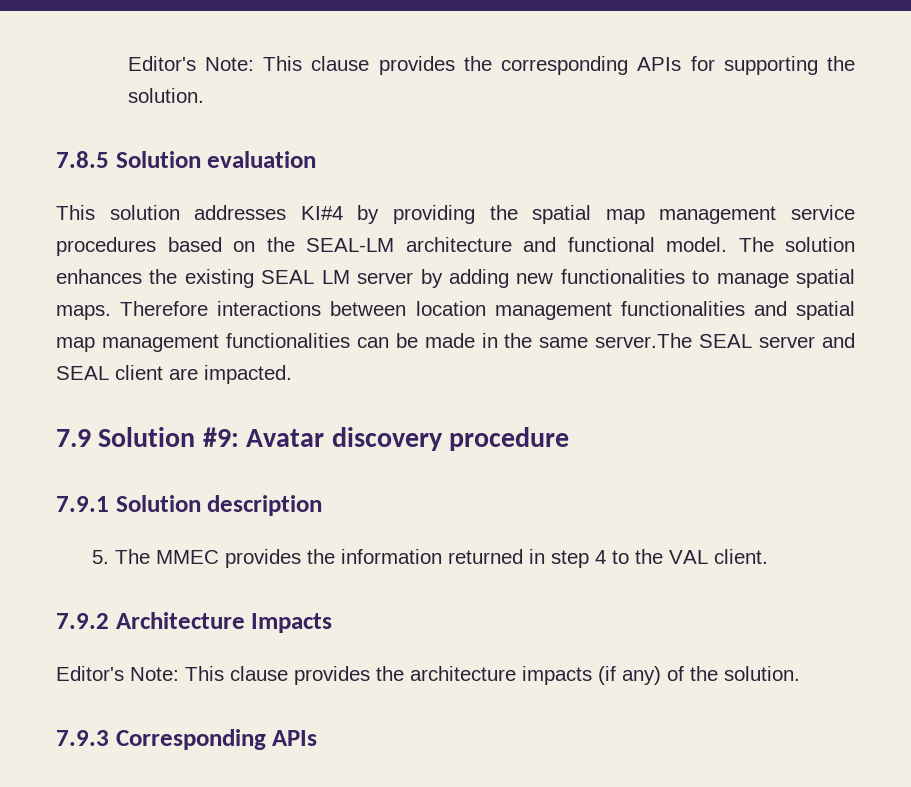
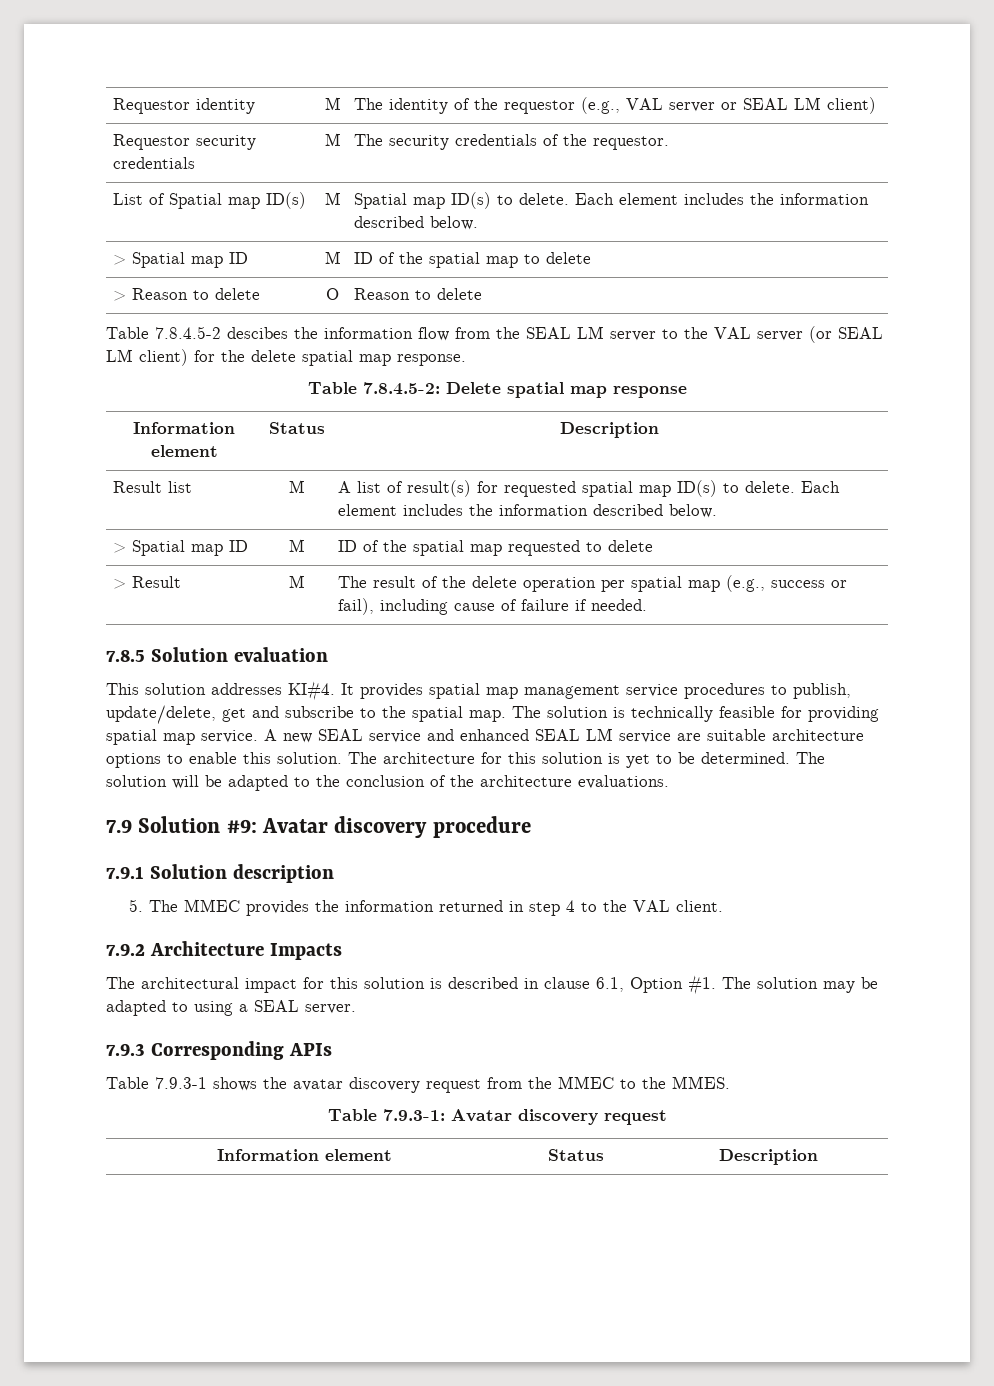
[127,56,855,75] [127,88,204,103] Editor's Note: This clause provides the corresponding APIs for supporting the solution. -> [112,98,255,114] [324,97,341,110] [353,97,876,114] [112,134,256,150] [112,157,195,169] [324,133,341,146] [353,134,669,150] [112,192,306,209] [324,192,341,205] [353,192,869,209] [353,216,478,230] [112,252,248,268] [324,251,341,264] [353,252,591,268] [112,288,260,301] [326,288,339,300] [353,288,482,300] [106,326,883,343] [106,349,466,366] [307,382,687,398] [133,422,235,434] [150,445,218,457] [268,422,325,434] [560,422,659,438] [112,481,192,493] [288,480,305,493] [337,480,840,497] [337,504,717,518] [112,540,248,556] [288,539,305,552] [337,540,653,556] [112,576,181,589] [288,575,305,588] [337,575,847,592] [337,598,647,615] Requestor identity | M | The identity of the requestor (e.g., VAL server or SEAL LM client) // Requestor security credentials | M | The security credentials of the requestor. // List of Spatial map ID(s) | M | Spatial map ID(s) to delete. Each element includes the information described below. // > Spatial map ID | M | ID of the spatial map to delete // > Reason to delete | O | Reason to delete // Table 7.8.4.5-2 descibes the information flow from the SEAL LM server to the VAL server (or SEAL LM client) for the delete spatial map response. // Table 7.8.4.5-2: Delete spatial map response // Information element | Status | Description // Result list | M | A list of result(s) for requested spatial map ID(s) to delete. Each element includes the information described below. // > Spatial map ID | M | ID of the spatial map requested to delete // > Result | M | The result of the delete operation per spatial map (e.g., success or fail), including cause of failure if needed.
[300,205,518,224] KI#4 by providing the -> [288,681,423,701] KI#4. It provides
[167,237,855,252] [56,269,855,288] [56,301,855,320] [56,333,855,352] [56,365,292,384] based on the SEAL-LM architecture and functional model. The solution enhances the existing SEAL LM server by adding new functionalities to manage spatial maps. Therefore interactions between location management functionalities and spatial map management functionalities can be made in the same server.The SEAL server and SEAL client are impacted. -> [771,683,851,699] [106,705,879,724] [106,728,864,745] [106,752,825,768] [106,775,669,791] to publish, update/delete, get and subscribe to the spatial map. The solution is technically feasible for providing spatial map service. A new SEAL service and enhanced SEAL LM service are suitable architecture options to enable this solution. The architecture for this solution is yet to be determined. The solution will be adapted to the conclusion of the architecture evaluations.
[56,666,800,685] [56,729,318,750] Editor's Note: This clause provides the architecture impacts (if any) of the solution. // 7.9.3 Corresponding APIs -> [106,975,878,995] [106,1000,356,1016] [106,1041,332,1060] [106,1076,730,1093] [327,1109,667,1125] [217,1149,392,1161] [548,1149,604,1161] [719,1149,818,1165] The architectural impact for this solution is described in clause 6.1, Option #1. The solution may be adapted to using a SEAL server. // 7.9.3 Corresponding APIs // Table 7.9.3-1 shows the avatar discovery request from the MMEC to the MMES. // Table 7.9.3-1: Avatar discovery request // Information element | Status | Description

